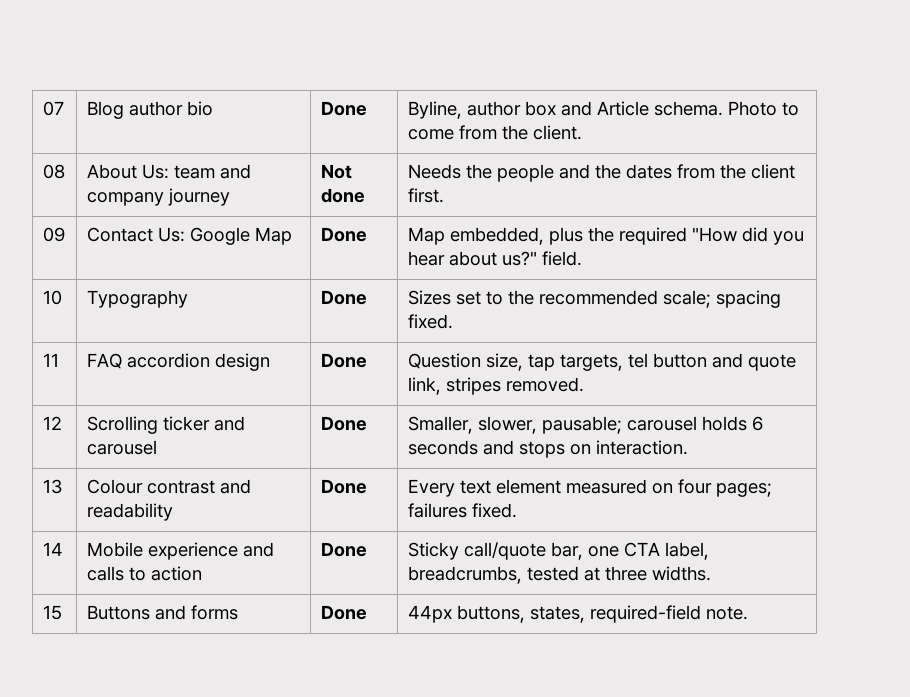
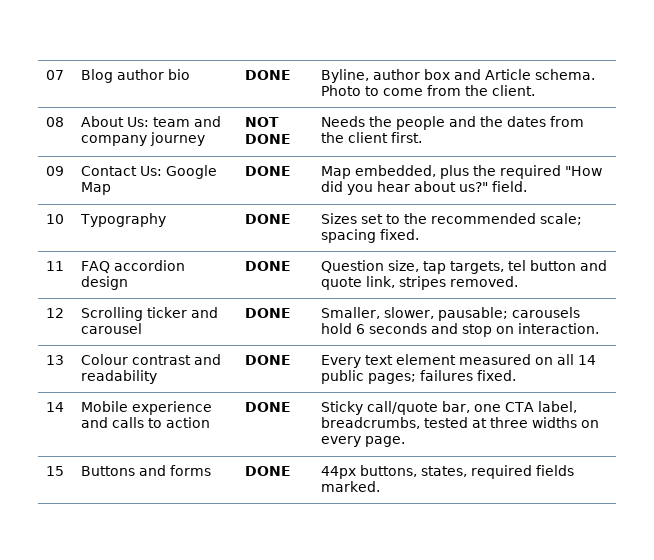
[320,101,367,116] Done -> [245,70,292,80] DONE
[320,164,352,179] [320,188,365,203] Not done -> [245,117,280,127] [245,134,292,144] NOT DONE
[320,227,367,242] Done -> [245,166,292,176] DONE
[320,290,367,305] Done -> [245,214,292,224] DONE
[320,353,367,368] Done -> [245,261,292,271] DONE
[320,416,367,431] Done -> [245,308,292,318] DONE
[626,416,747,431] carousel holds -> [512,307,581,318] [321,323,353,334] carousels hold
[518,441,565,458] stops -> [462,324,493,337] stop
[320,479,367,494] Done -> [245,355,292,365] DONE
[677,479,712,494] four -> [557,354,597,365] [321,370,365,384] all 14 public
[320,542,367,557] Done -> [245,402,292,412] DONE
[651,566,711,581] widths. -> [532,417,600,428] [321,436,406,447] widths on every page.
[320,605,367,620] Done -> [245,466,292,476] DONE
[589,605,748,623] required-field note. -> [471,465,575,479] [321,481,381,492] required fields marked.

